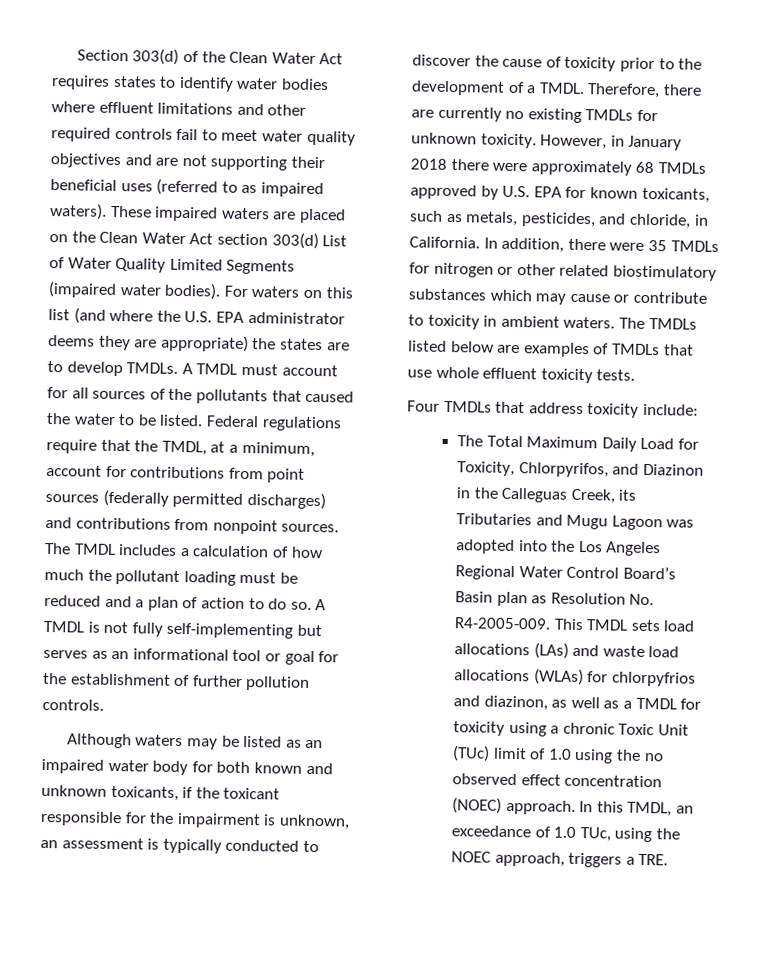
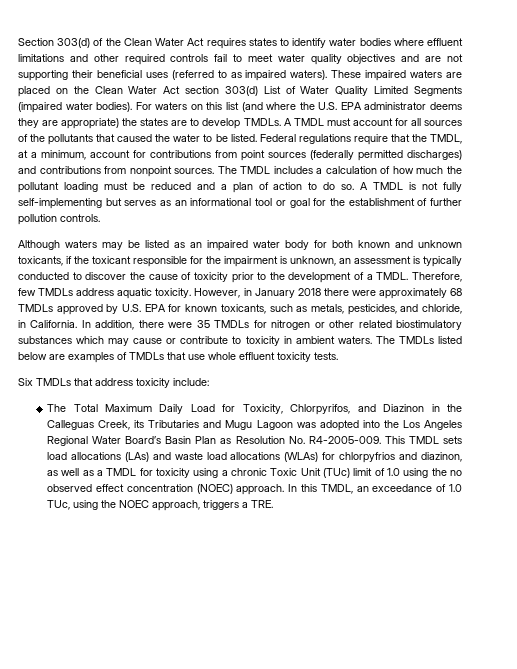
[662,84,702,96] [411,106,658,123] [411,132,477,145] there are currently no existing TMDLs for unknown -> [18,288,153,299] few TMDLs address aquatic
[407,400,440,412] Four -> [18,378,33,386] Six
[566,566,620,579] Control -> (122, 440) none
[496,591,528,607] plan -> [195,436,217,444] Plan

